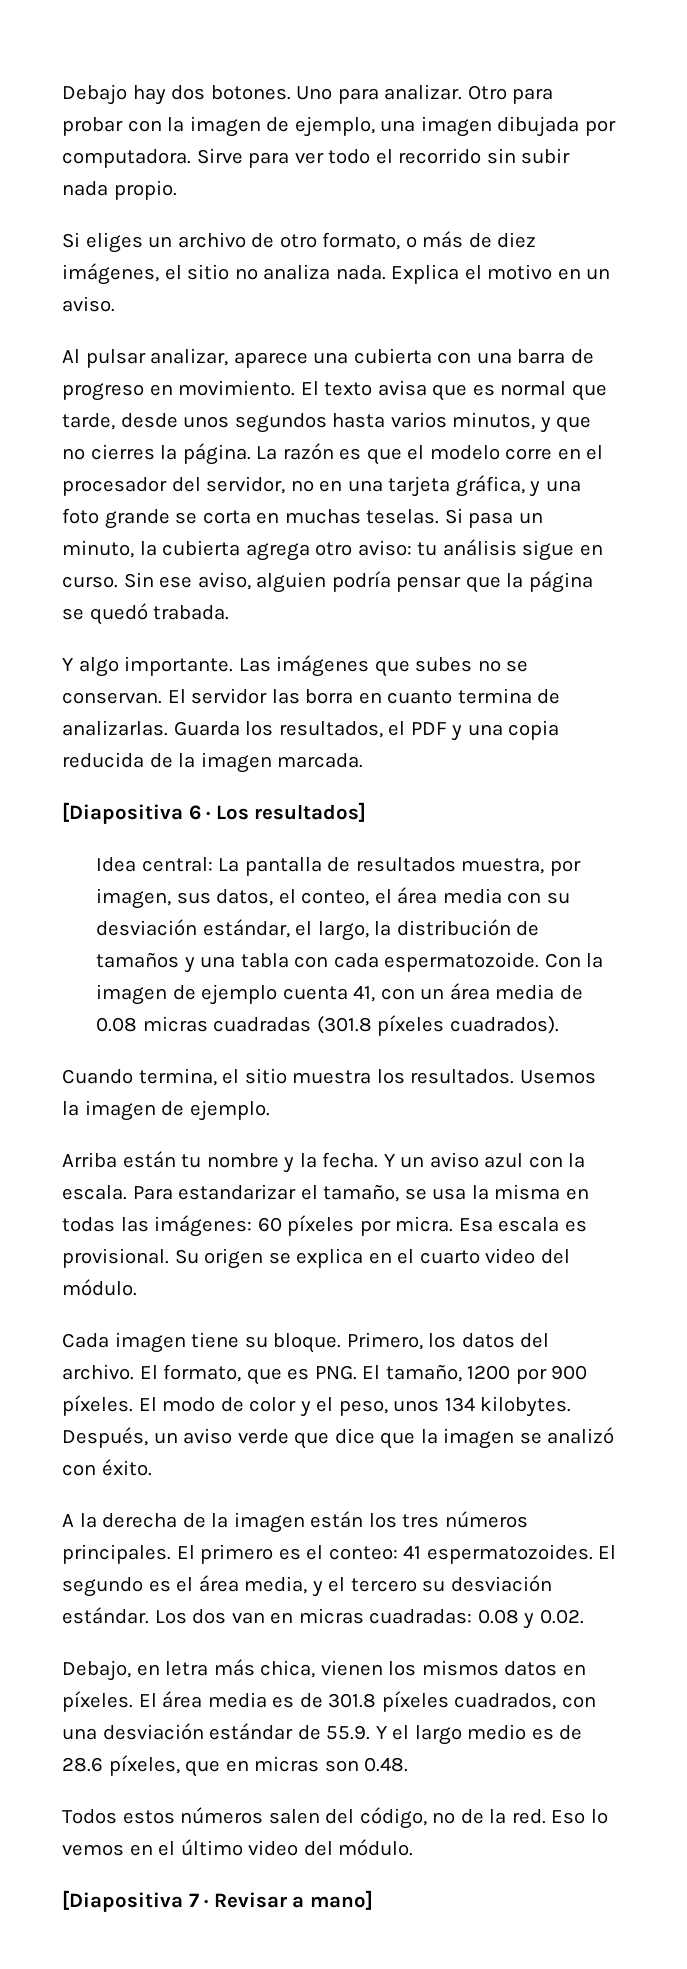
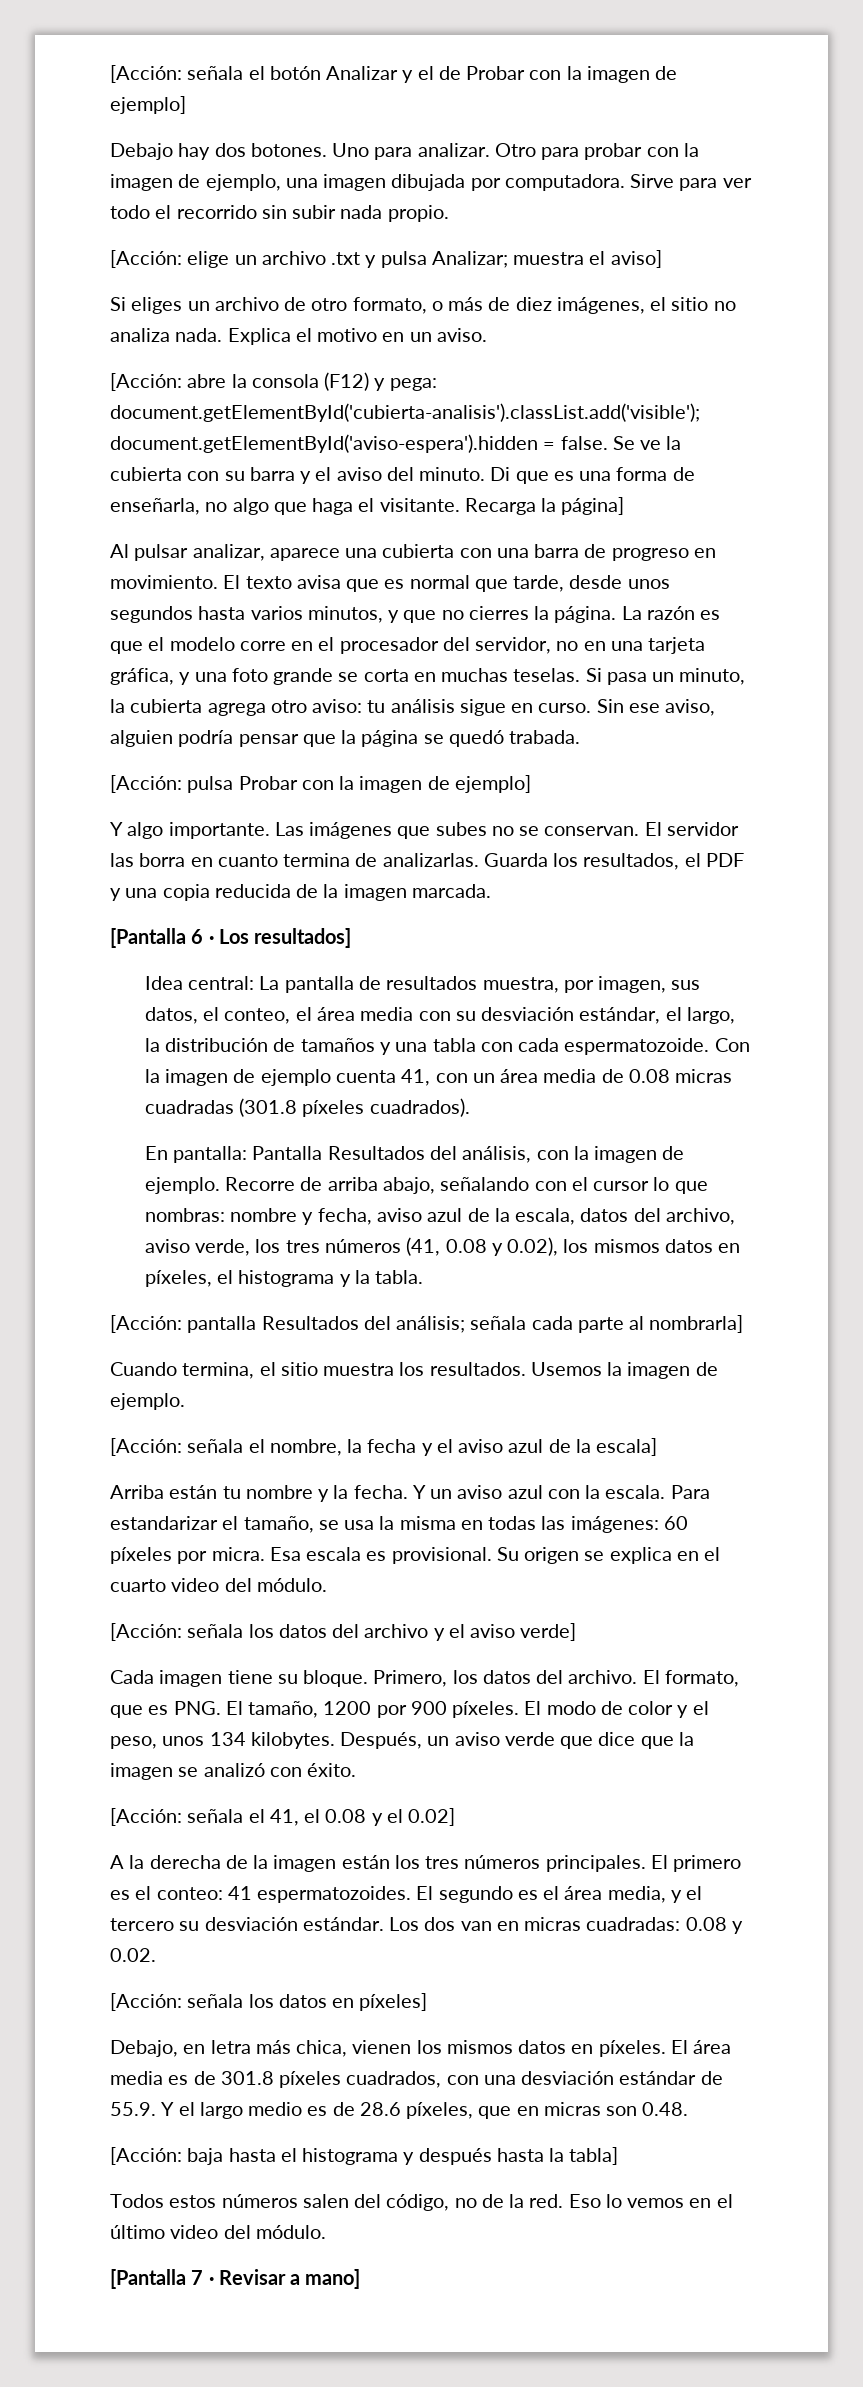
(62, 94) none -> [110,65,678,83] [110,96,186,114] [Acción: señala el botón Analizar y el de Probar con la imagen de ejemplo] //
(177, 190) none -> [110,250,662,268] // [Acción: elige un archivo .txt y pulsa Analizar; muestra el aviso]
(115, 304) none -> [110,372,437,391] [110,403,700,422] [110,434,682,453] [110,467,695,484] [110,497,625,515] // [Acción: abre la consola (F12) y pega: document.getElementById('cubierta-analisis').classList.add('visible'); document.getElementById('aviso-espera').hidden = false. Se ve la cubierta con su barra y el aviso del minuto. Di que es una forma de enseñarla, no algo que haga el visitante. Recarga la página]
(230, 612) none -> [110,775,531,793] // [Acción: pulsa Probar con la imagen de ejemplo]
[62,802,183,824] [Diapositiva -> [110,928,186,948] [Pantalla
(559, 1025) none -> [144,1146,685,1163] [144,1177,708,1194] [144,1208,735,1225] [144,1237,741,1256] [144,1270,424,1287] [110,1315,744,1333] // En pantalla: Pantalla Resultados del análisis, con la imagen de ejemplo. Recorre de arriba abajo, señalando con el cursor lo que nombras: nombre y fecha, aviso azul de la escala, datos del archivo, aviso verde, los tres números (41, 0.08 y 0.02), los mismos datos en píxeles, el histograma y la tabla. // [Acción: pantalla Resultados del análisis; señala cada parte al nombrarla]
(270, 1110) none -> [110,1438,658,1456] // [Acción: señala el nombre, la fecha y el aviso azul de la escala]
(137, 1287) none -> [110,1623,577,1641] // [Acción: señala los datos del archivo y el aviso verde]
(152, 1467) none -> [110,1808,456,1826] // [Acción: señala el 41, el 0.08 y el 0.02]
(584, 1616) none -> [110,1993,428,2011] // [Acción: señala los datos en píxeles]
(409, 1764) none -> [110,2147,619,2165] // [Acción: baja hasta el histograma y después hasta la tabla]
[62,1890,183,1912] [Diapositiva -> [110,2269,186,2289] [Pantalla

